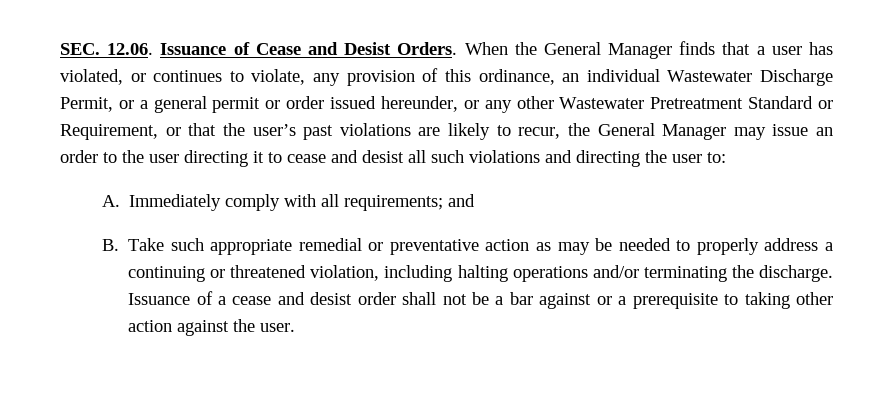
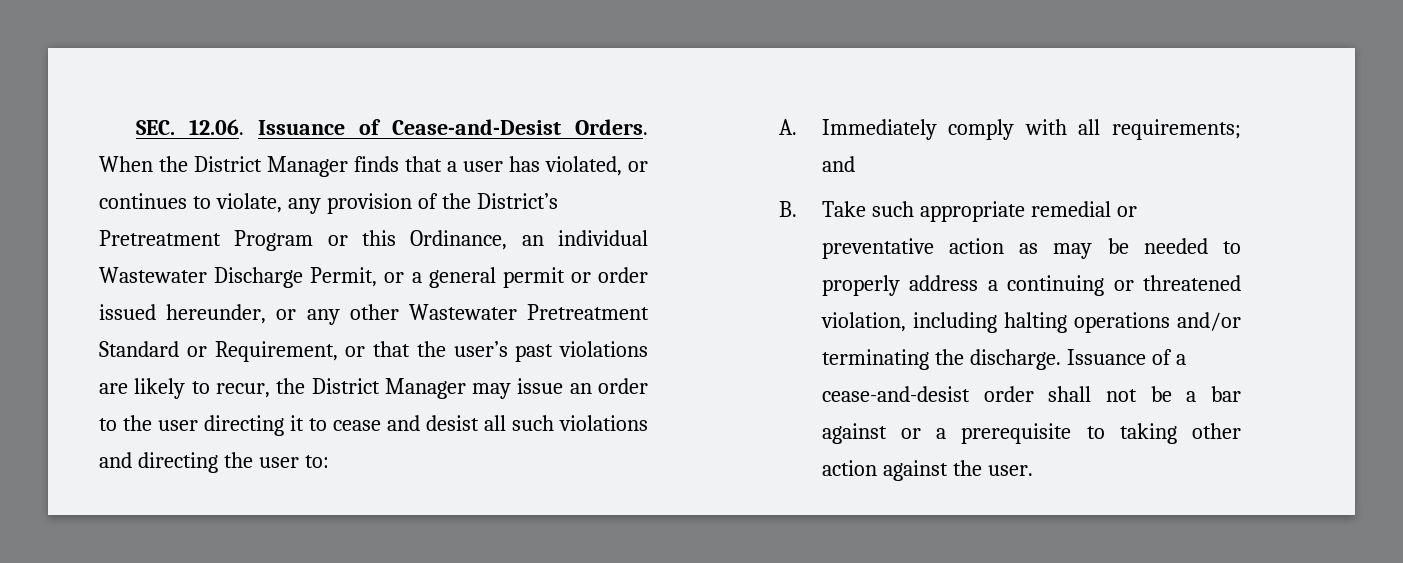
[255,42,392,55] Cease and Desist -> [391,119,561,135] Cease-and-Desist
[543,42,601,55] General -> [194,156,262,172] District
[444,69,555,85] this ordinance, -> [441,193,558,209] [99,230,508,251] the District’s Pretreatment Program or this Ordinance,
[597,123,655,136] General -> [311,378,380,394] District
[232,292,353,305] cease and desist -> [821,386,970,402] cease-and-desist

